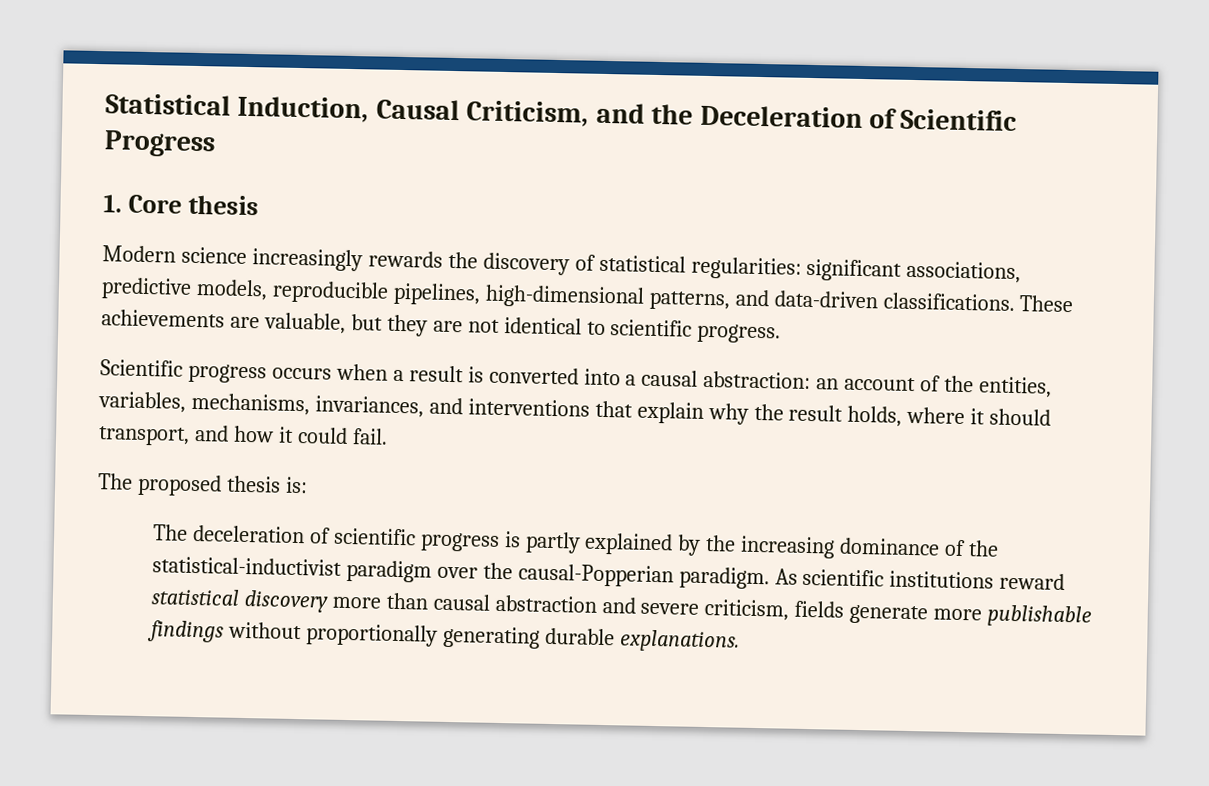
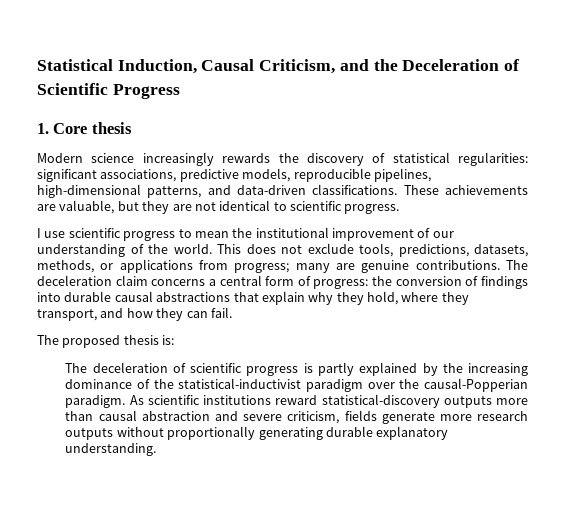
[100,359,1053,398] [98,391,1052,427] Scientific progress occurs when a result is converted into a causal abstraction: an account of the entities, variables, mechanisms, invariances, and interventions that explain why the result holds, where it should -> [37,227,454,241] [37,243,528,257] [37,259,528,273] [37,275,528,289] [37,291,469,305] I use scientific progress to mean the institutional improvement of our understanding of the world. This does not exclude tools, predictions, datasets, methods, or applications from progress; many are genuine contributions. The deceleration claim concerns a central form of progress: the conversion of findings into durable causal abstractions that explain why they hold, where they
[277,426,348,444] it could -> [156,308,208,321] they can
[150,588,329,613] statistical discovery -> [321,394,492,408] statistical-discovery outputs
[987,604,1093,628] [146,620,224,643] publishable findings -> [476,411,528,421] [65,428,114,440] research outputs
[618,629,740,653] explanations. -> [376,426,449,440] [65,443,157,456] explanatory understanding.

